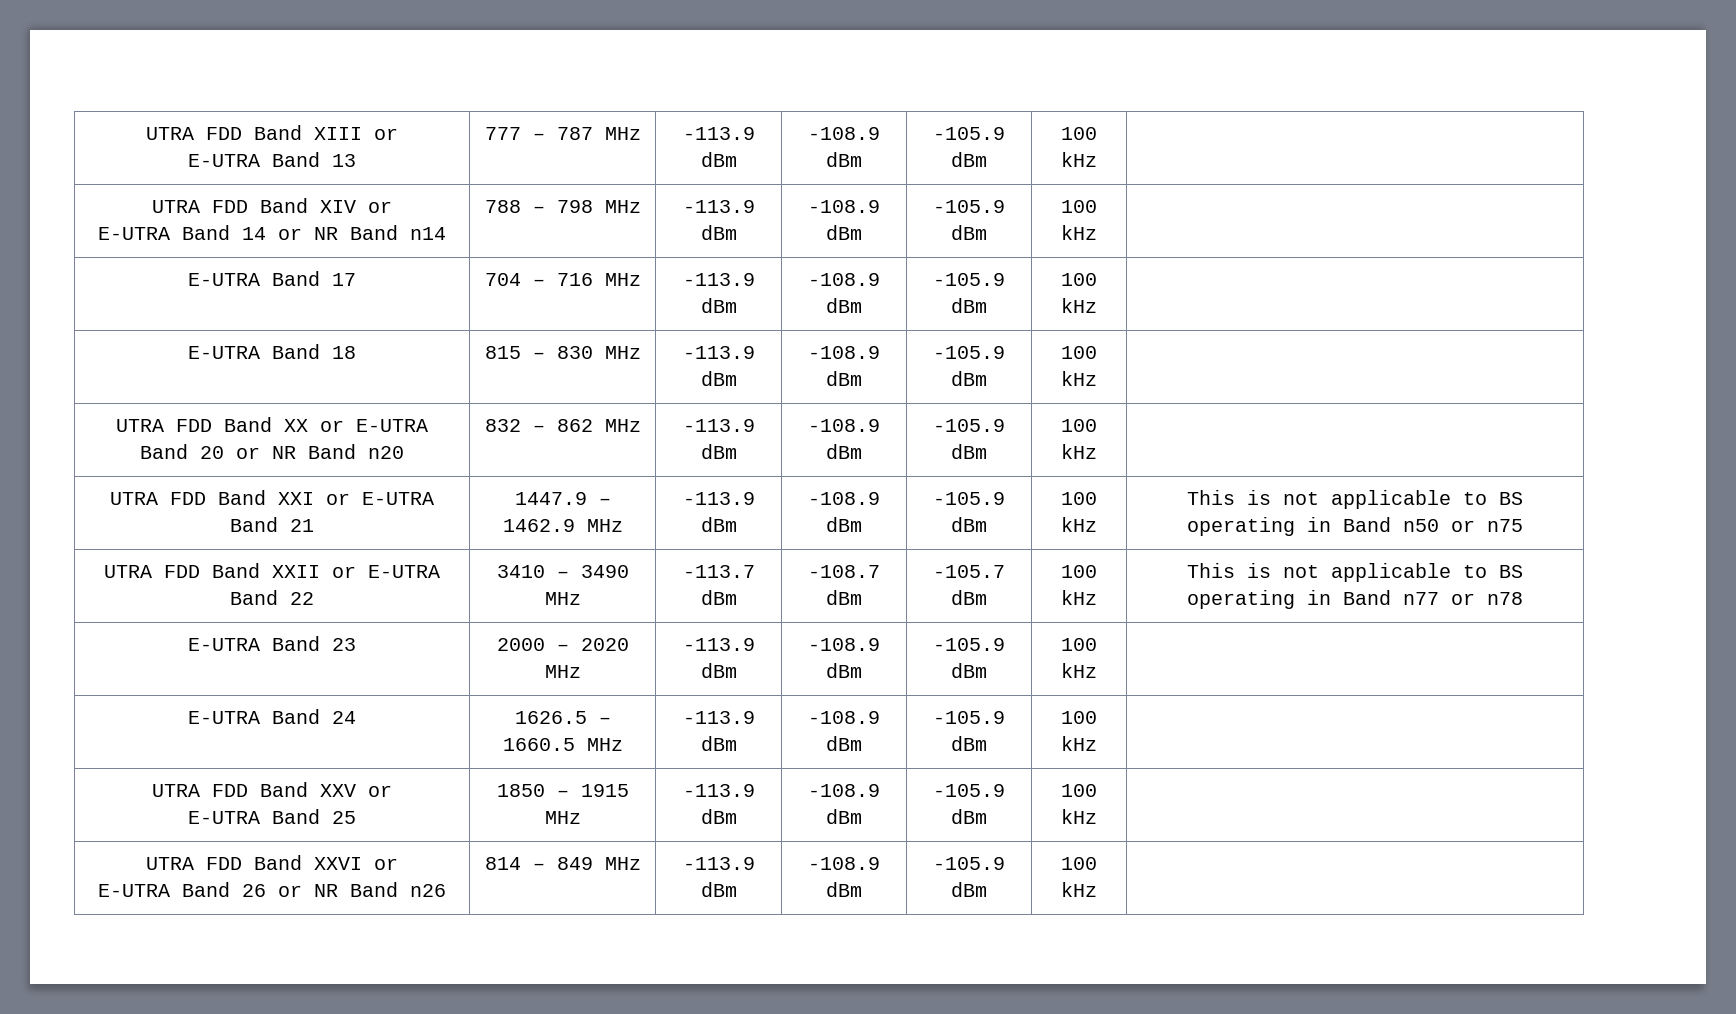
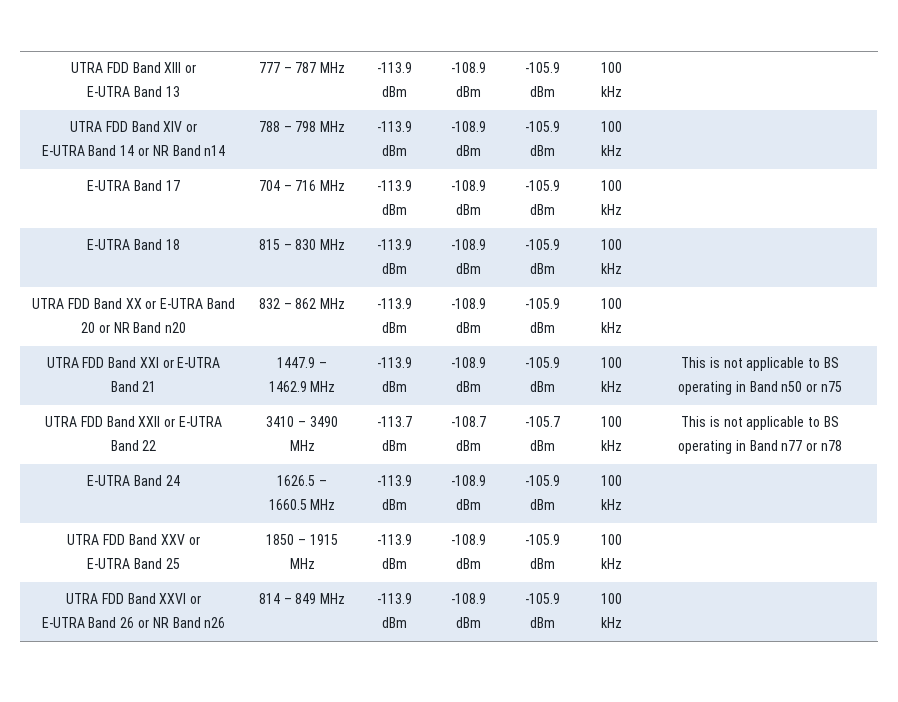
[188,636,356,651] [496,638,629,651] [544,665,581,678] [682,638,755,651] [700,663,737,678] [808,638,880,651] [826,663,862,678] [933,638,1005,651] [951,663,987,678] [1061,638,1097,651] [1061,663,1097,678] // E-UTRA Band 23 | 2000 – 2020 MHz | -113.9 dBm | -108.9 dBm | -105.9 dBm | 100 kHz | -> (842, 445) none

